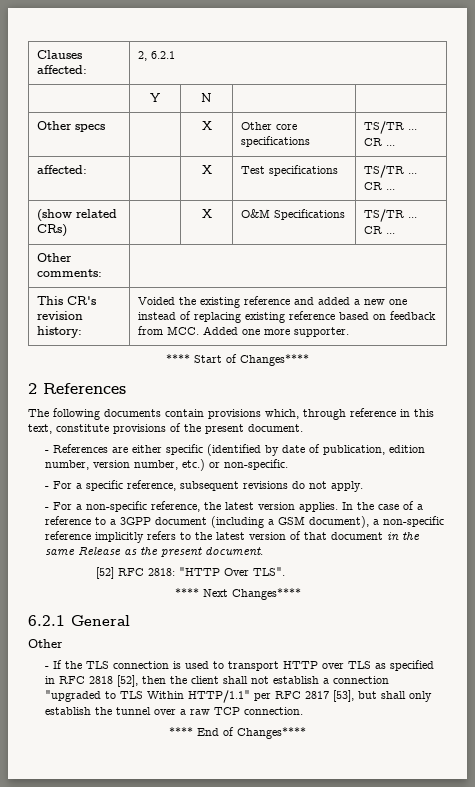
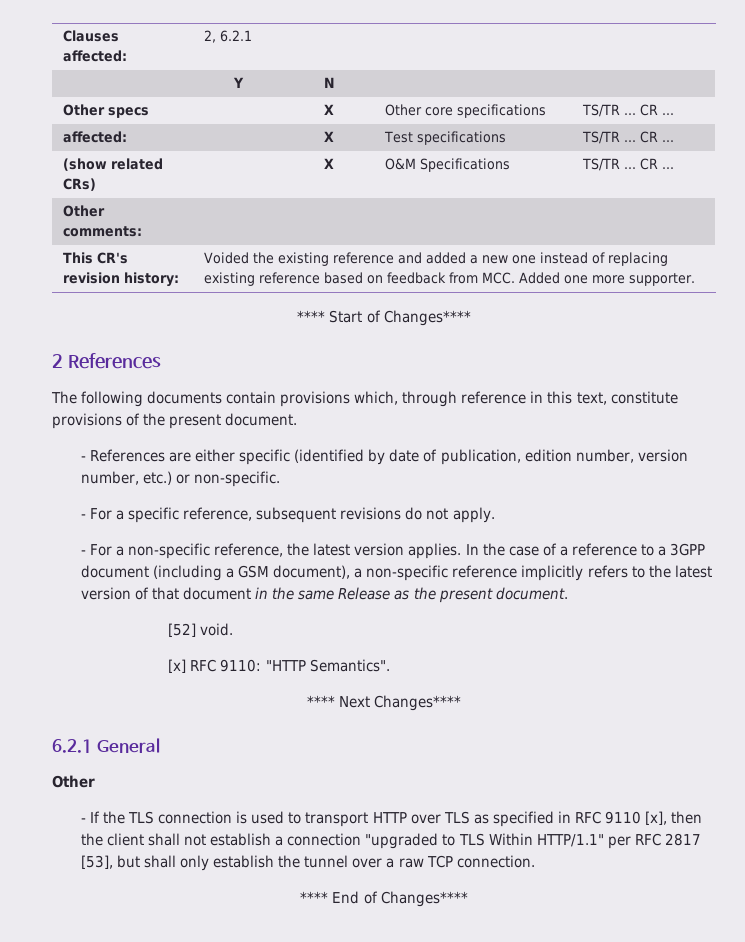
[117,567,285,576] RFC 2818: "HTTP Over TLS". -> [200,623,234,636] [168,659,390,673] void. // [x] RFC 9110: "HTTP Semantics".
[88,675,138,687] 2818 [52], -> [604,811,667,825] 9110 [x],

